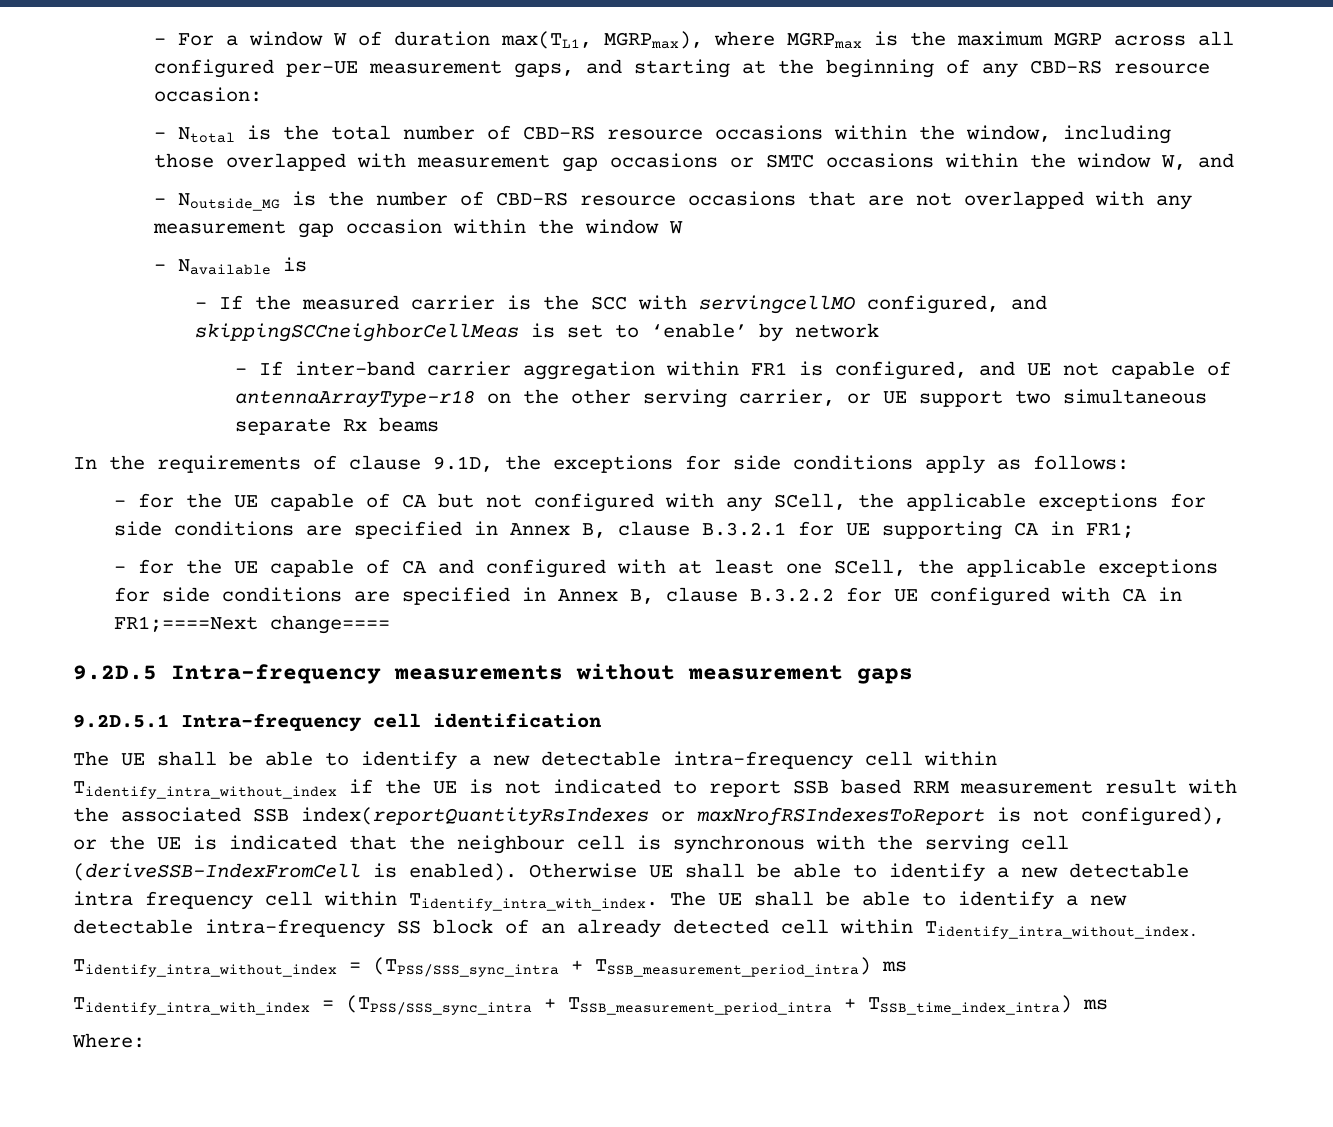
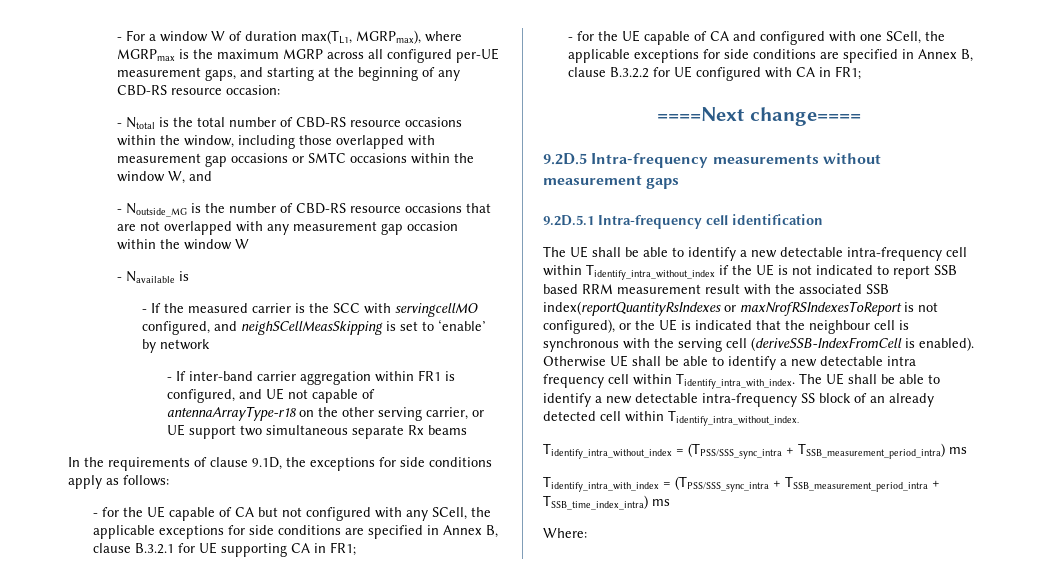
[194,323,519,342] skippingSCCneighborCellMeas -> [241,321,384,335] neighSCellMeasSkipping
[677,559,774,574] at least -> (856, 36) none
[113,616,258,632] FR1;====Next -> [834,66,861,80] [657,107,745,121] FR1; // ====Next

